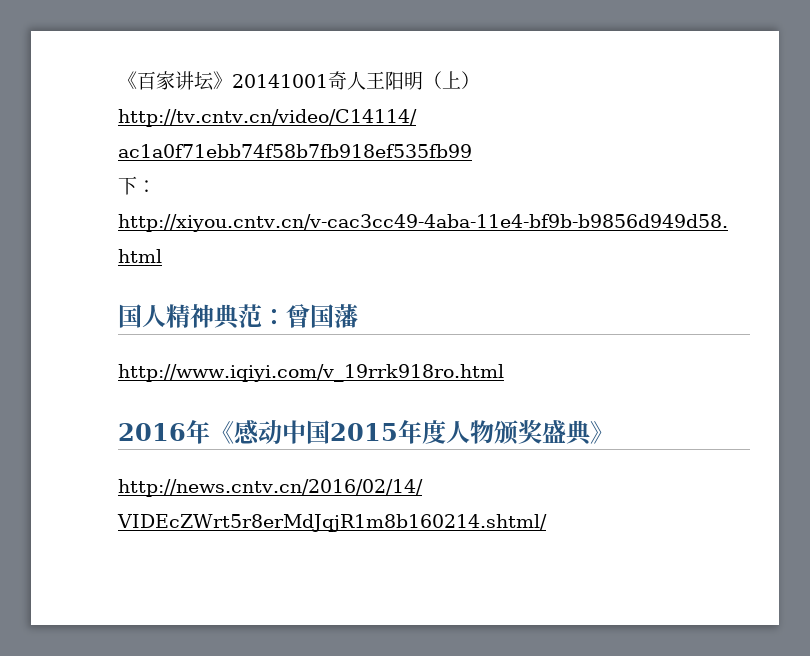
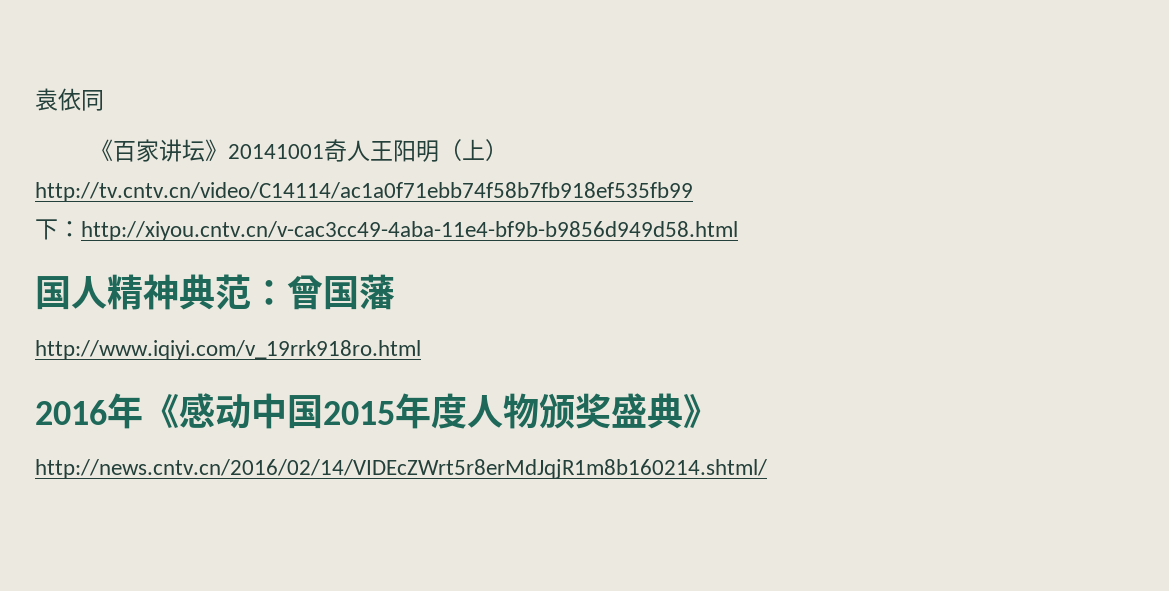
(118, 80) none -> [35,88,104,111] 袁依同 //

